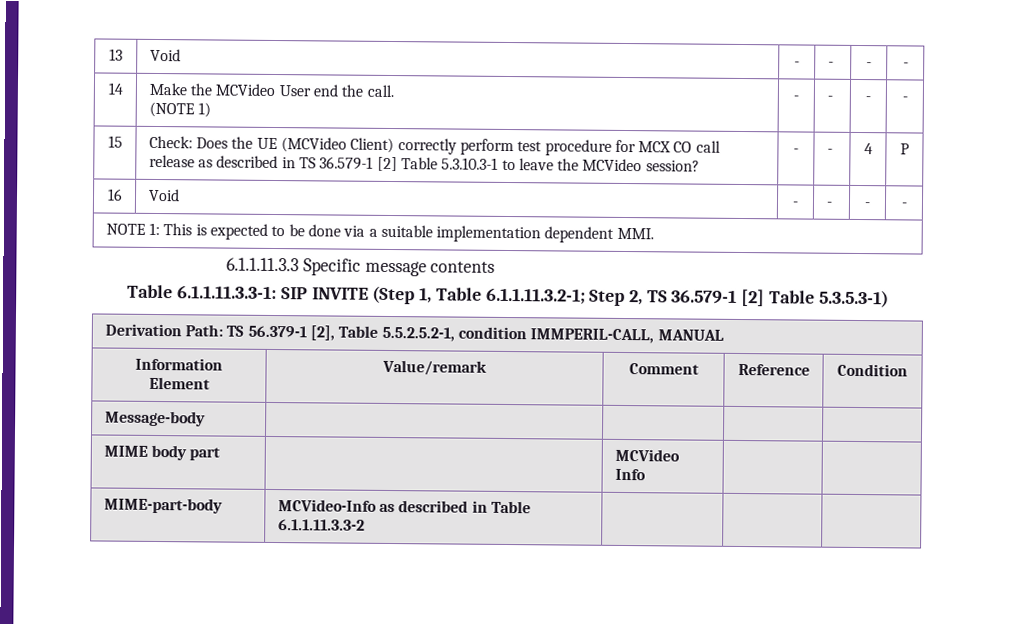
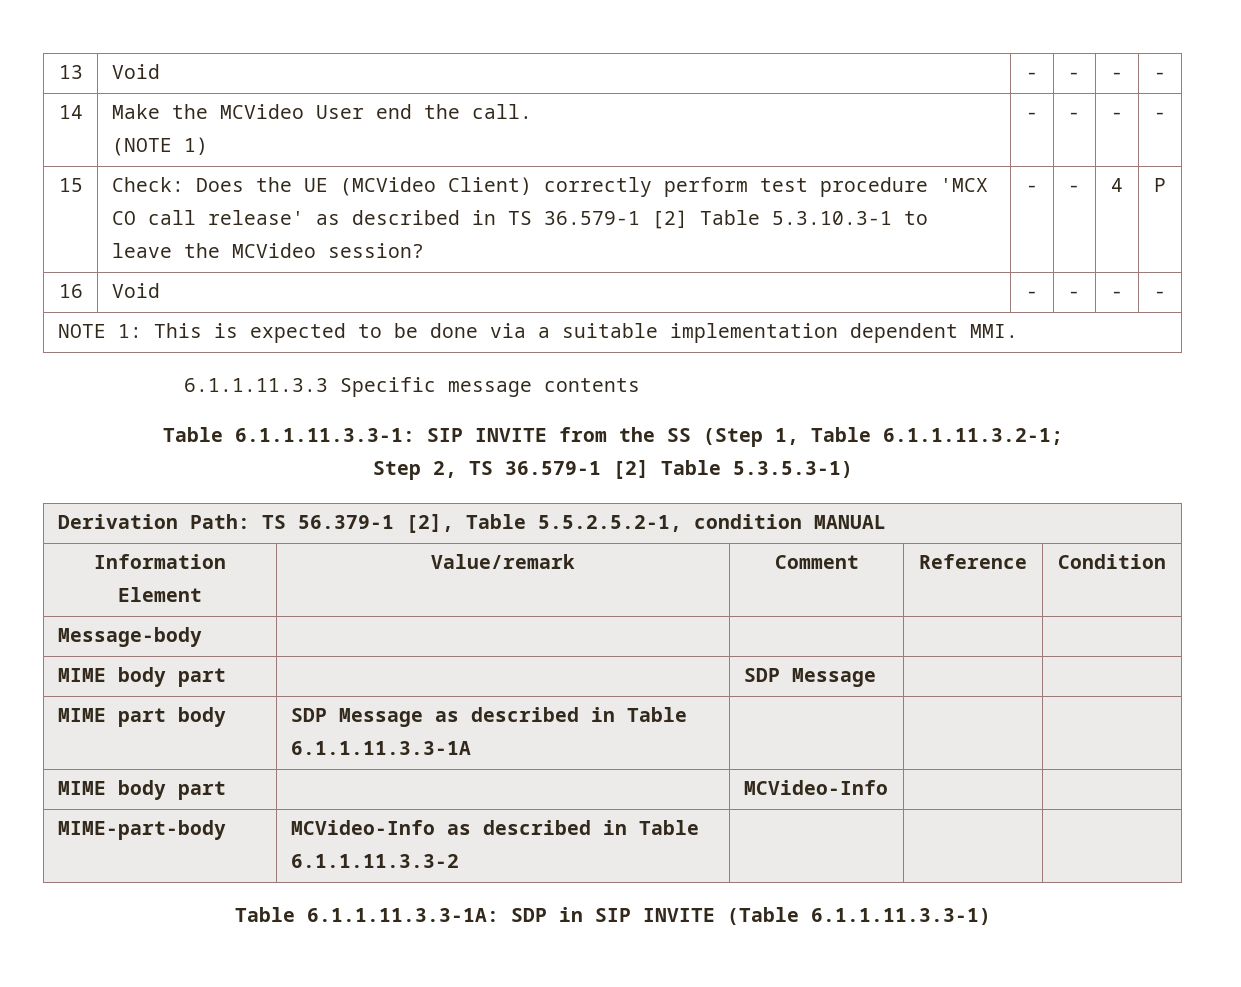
[614,139,672,153] for MCX -> [939,178,988,192] 'MCX
[148,154,195,168] release -> [207,210,304,225] release'
(369, 293) none -> [558,427,691,442] from the SS
(586, 296) none -> (1063, 436) //
[530,328,655,344] IMMPERIL-CALL, -> (802, 521) none
[614,448,680,462] [614,468,646,481] MCVideo Info -> [743,668,876,687] [57,707,226,727] [290,707,687,727] [290,741,471,755] [57,780,226,800] [743,780,888,795] SDP Message | | // MIME part body | SDP Message as described in Table 6.1.1.11.3.3-1A | | | // MIME body part | | MCVideo-Info
(365, 525) none -> [234,907,991,925] // Table 6.1.1.11.3.3-1A: SDP in SIP INVITE (Table 6.1.1.11.3.3-1)

